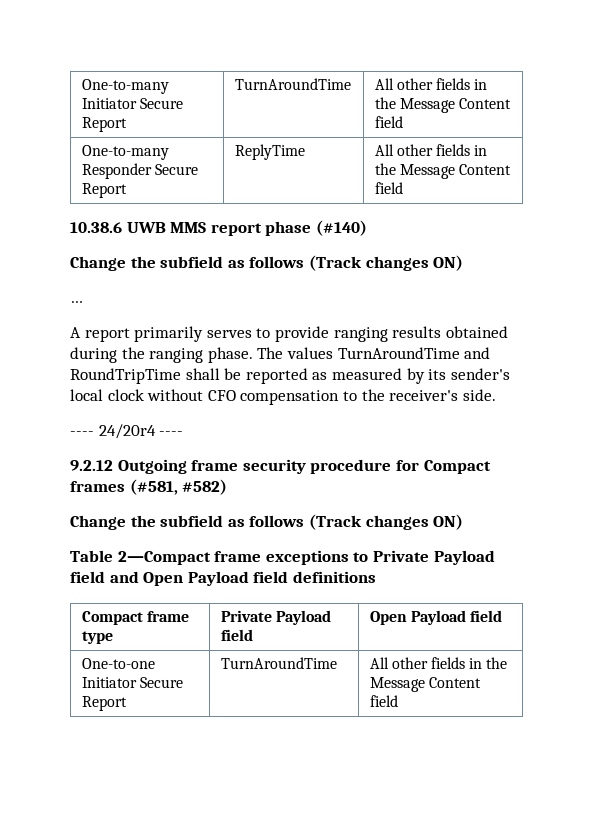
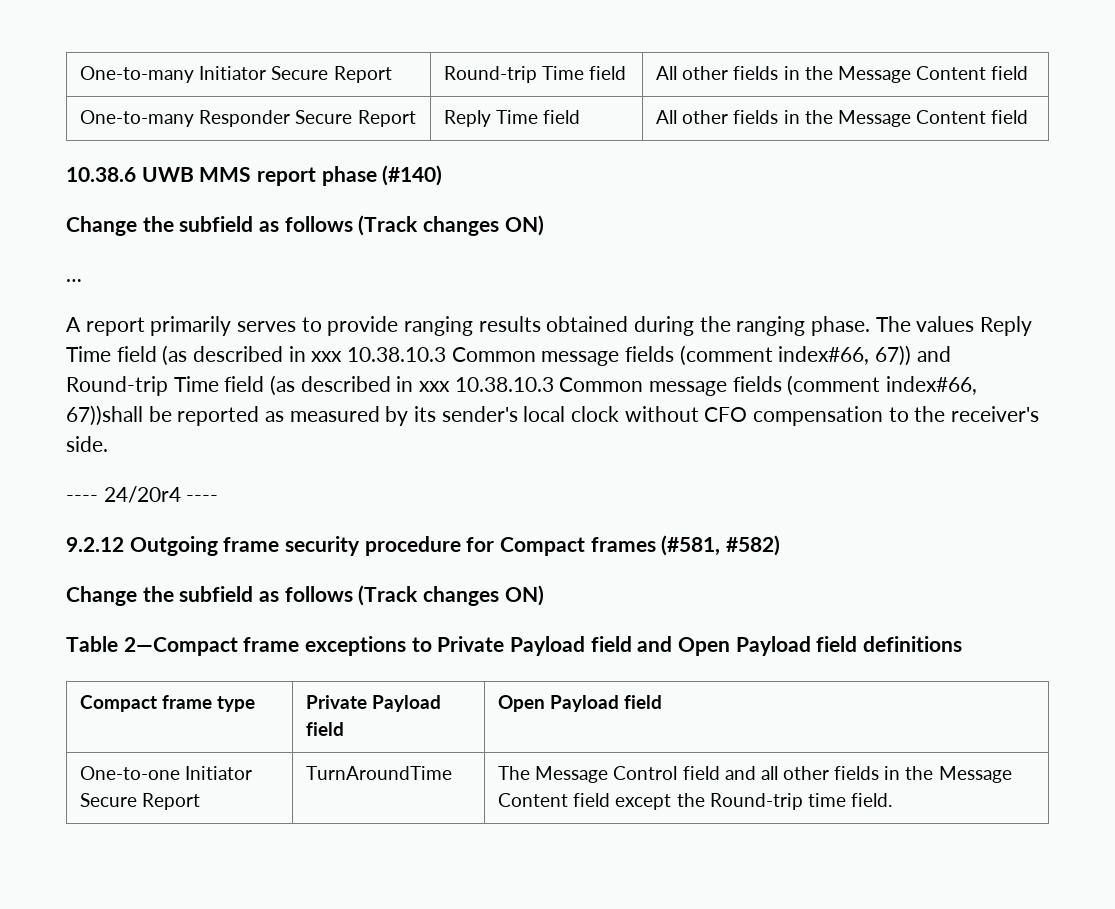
[234,78,351,90] TurnAroundTime -> [444,66,627,83] Round-trip Time field
[234,144,305,160] ReplyTime -> [444,110,581,127] Reply Time field
[337,347,491,359] [70,368,220,384] TurnAroundTime and RoundTripTime shall -> [980,316,1033,336] [66,345,951,366] [66,375,978,396] [66,405,143,426] Reply Time field (as described in xxx 10.38.10.3 Common message fields (comment index#66, 67)) and Round-trip Time field (as described in xxx 10.38.10.3 Common message fields (comment index#66, 67))shall
[369,657,508,669] [369,677,481,692] [369,695,398,707] All other fields in the Message Content field -> [498,766,1012,783] [498,793,893,810] The Message Control field and all other fields in the Message Content field except the Round-trip time field.

